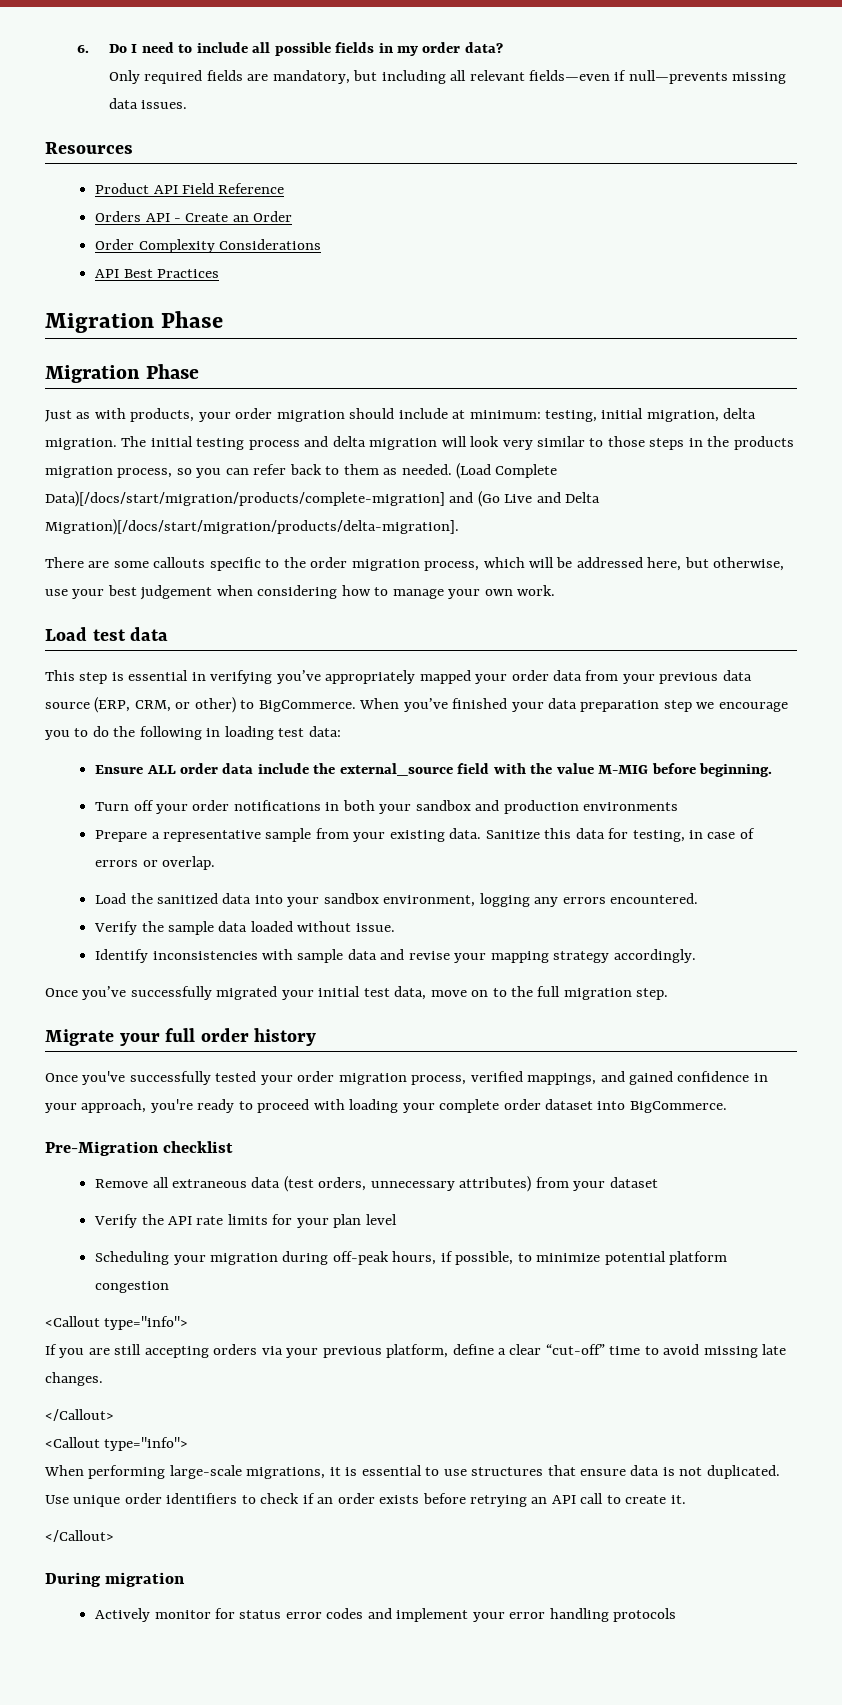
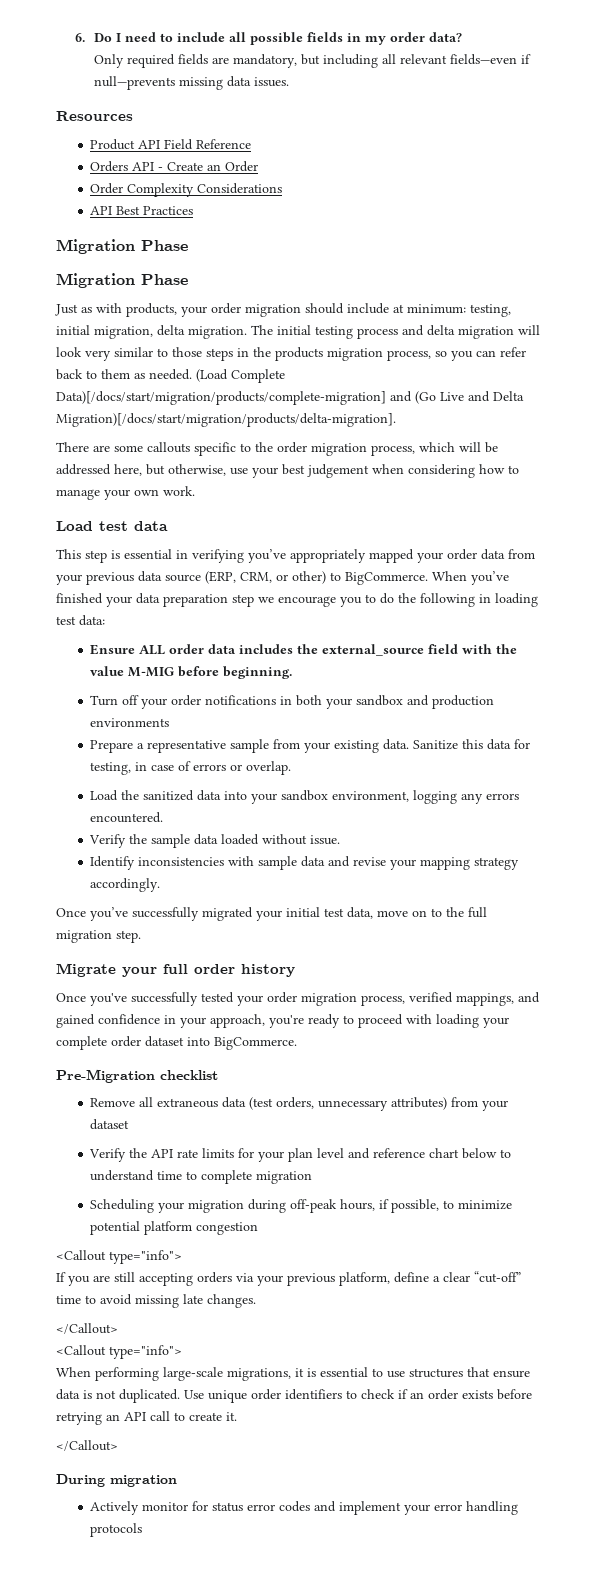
[257,763,309,774] include -> [239,644,294,654] includes
(397, 1219) none -> [348,1148,512,1159] [90,1170,313,1184] and reference chart below to understand time to complete migration

